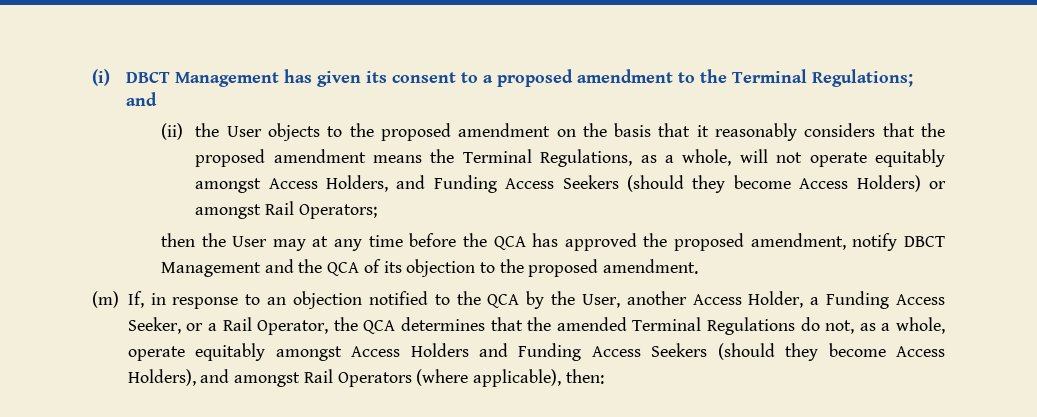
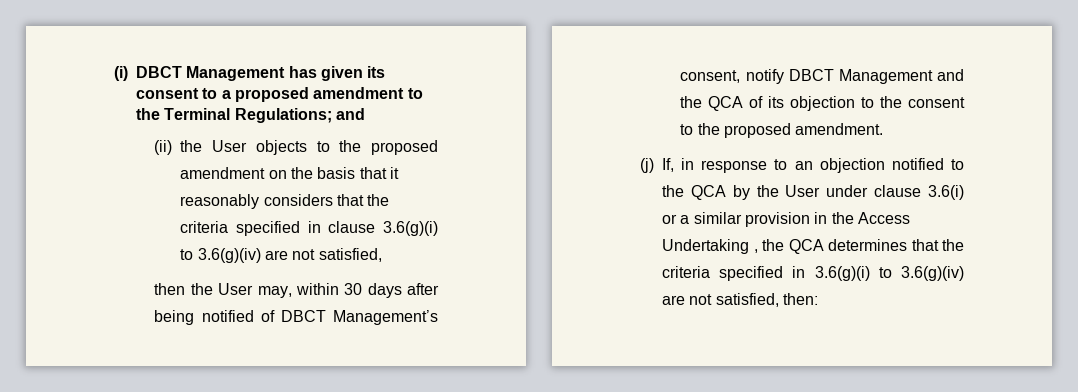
[195,149,945,167] [195,175,946,193] [195,201,377,219] [160,233,846,251] proposed amendment means the Terminal Regulations, as a whole, will not operate equitably amongst Access Holders, and Funding Access Seekers (should they become Access Holders) or amongst Rail Operators; // then the User may at any time before the QCA has approved the proposed amendment, -> [180,221,438,236] [180,248,382,263] [154,283,439,298] [154,310,438,325] [680,70,741,83] criteria specified in clause 3.6(g)(i) to 3.6(g)(iv) are not satisfied, // then the User may, within 30 days after being notified of DBCT Management’s consent,
(524, 266) none -> [908,97,965,108] [680,123,720,135] consent to the
[92,291,119,308] (m) -> [640,158,654,173] (j)
[581,291,945,309] [127,317,329,335] User, another Access Holder, a Funding Access Seeker, or a Rail Operator, -> [785,185,964,200] [662,212,910,227] [662,239,758,254] User under clause 3.6(i) or a similar provision in the Access Undertaking ,
[556,317,946,335] [127,343,945,361] [127,369,562,387] amended Terminal Regulations do not, as a whole, operate equitably amongst Access Holders and Funding Access Seekers (should they become Access Holders), and amongst Rail Operators (where applicable), -> [662,266,964,281] [662,293,779,307] criteria specified in 3.6(g)(i) to 3.6(g)(iv) are not satisfied,

